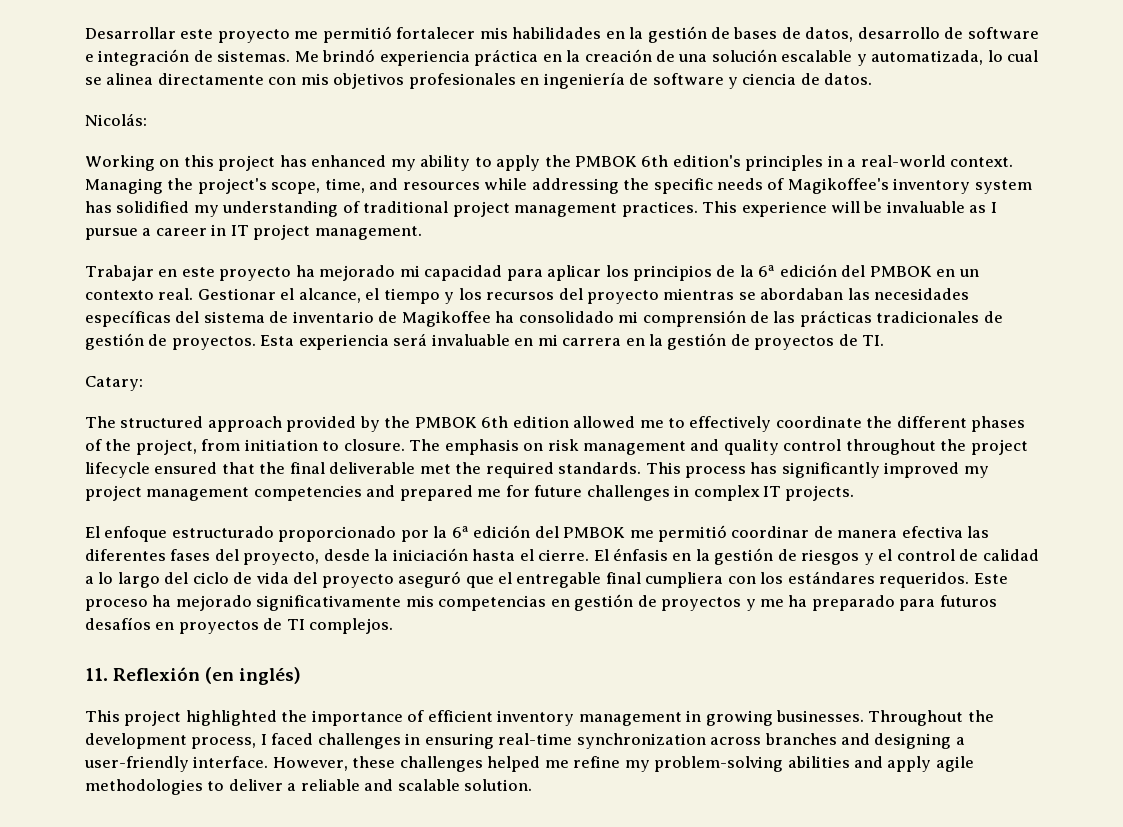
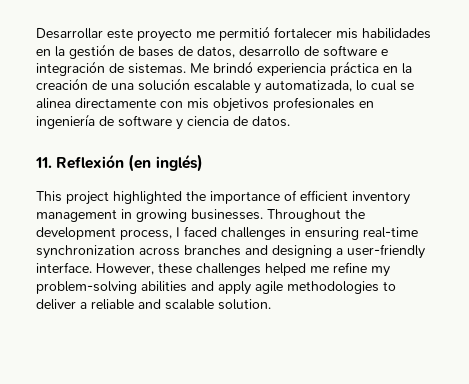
[85,113,147,126] [85,155,1014,171] [85,178,1032,194] [85,201,997,217] [85,224,422,240] [85,264,979,281] [85,288,970,304] [85,310,1003,327] [85,333,885,350] [85,376,143,391] [85,416,1026,432] [85,439,1028,455] [85,462,989,478] [85,485,855,501] [85,525,990,542] [85,548,1039,565] [85,571,1008,588] [85,594,997,611] [85,617,394,634] // Nicolás: // Working on this project has enhanced my ability to apply the PMBOK 6th edition's principles in a real-world context. Managing the project's scope, time, and resources while addressing the specific needs of Magikoffee's inventory system has solidified my understanding of traditional project management practices. This experience will be invaluable as I pursue a career in IT project management. // Trabajar en este proyecto ha mejorado mi capacidad para aplicar los principios de la 6ª edición del PMBOK en un contexto real. Gestionar el alcance, el tiempo y los recursos del proyecto mientras se abordaban las necesidades específicas del sistema de inventario de Magikoffee ha consolidado mi comprensión de las prácticas tradicionales de gestión de proyectos. Esta experiencia será invaluable en mi carrera en la gestión de proyectos de TI. // Catary: // The structured approach provided by the PMBOK 6th edition allowed me to effectively coordinate the different phases of the project, from initiation to closure. The emphasis on risk management and quality control throughout the project lifecycle ensured that the final deliverable met the required standards. This process has significantly improved my project management competencies and prepared me for future challenges in complex IT projects. // El enfoque estructurado proporcionado por la 6ª edición del PMBOK me permitió coordinar de manera efectiva las diferentes fases del proyecto, desde la iniciación hasta el cierre. El énfasis en la gestión de riesgos y el control de calidad a lo largo del ciclo de vida del proyecto aseguró que el entregable final cumpliera con los estándares requeridos. Este proceso ha mejorado significativamente mis competencias en gestión de proyectos y me ha preparado para futuros desafíos en proyectos de TI complejos. -> (290, 121) none

